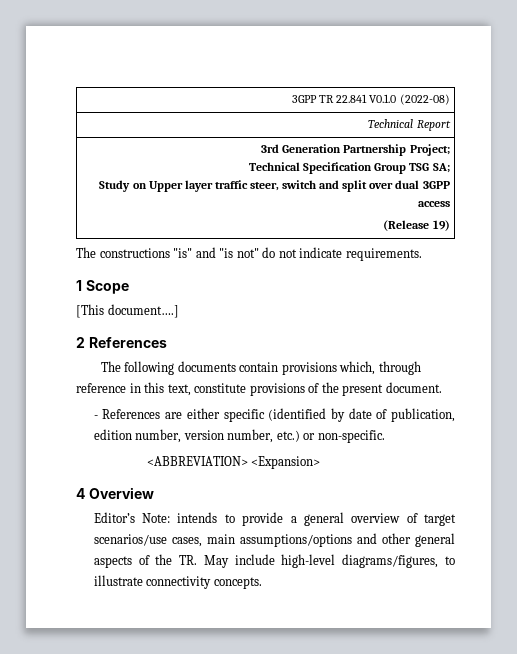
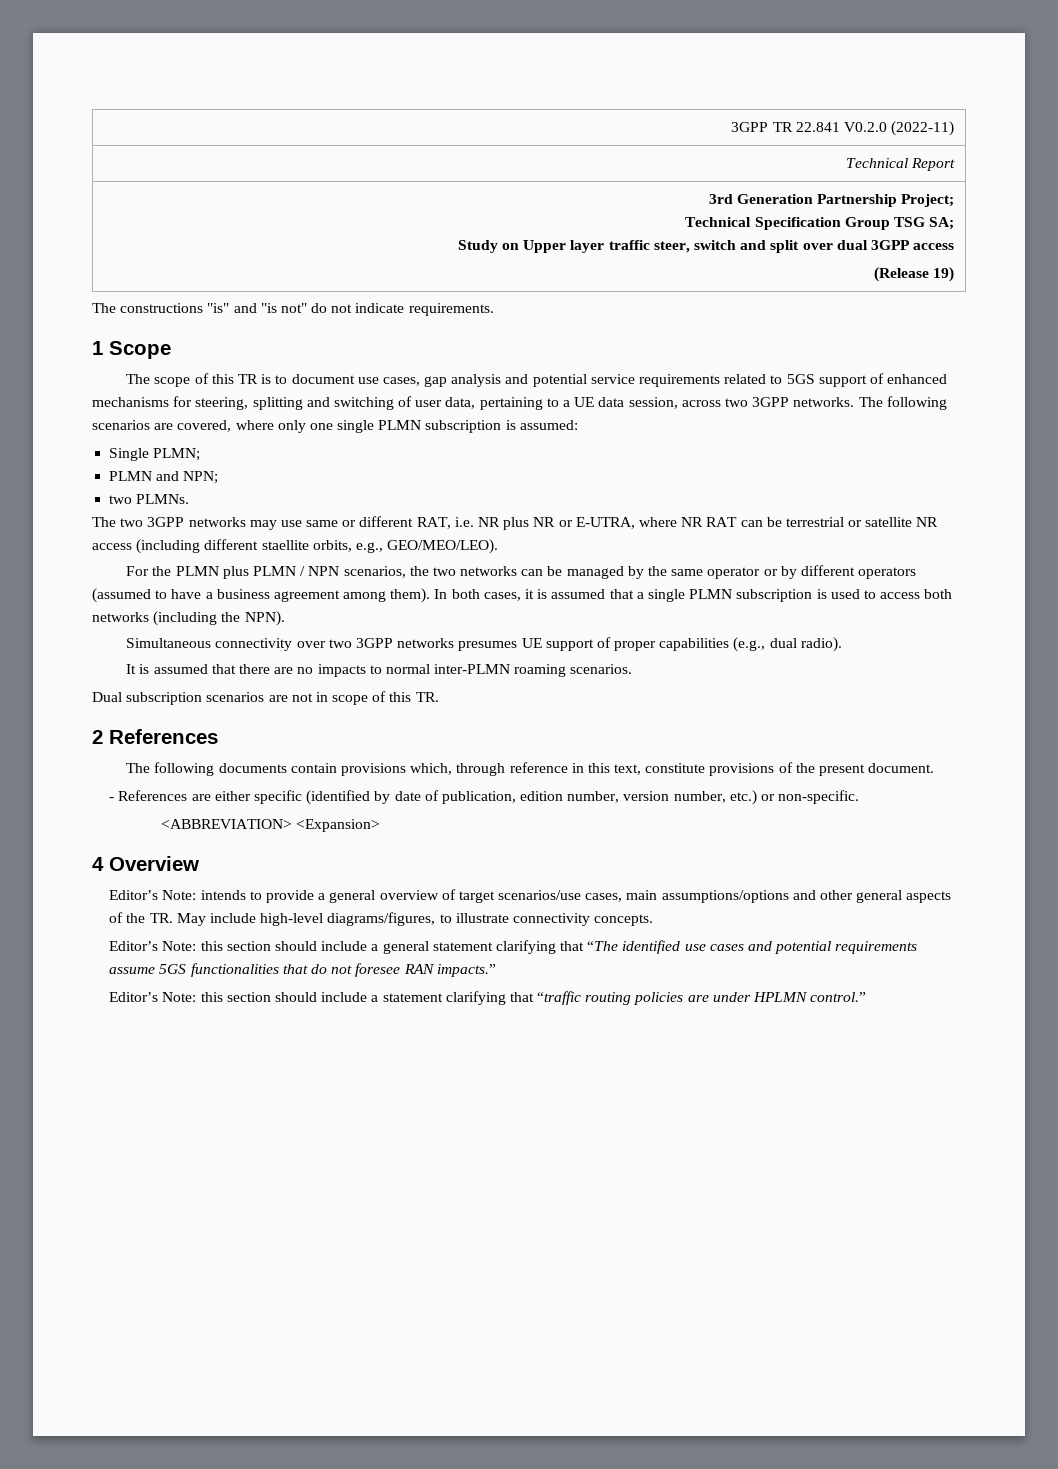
[369,94,450,105] V0.1.0 (2022-08) -> [843,121,955,136] V0.2.0 (2022-11)
[76,304,179,318] [This document….] -> [126,373,948,387] [92,396,947,410] [92,420,578,433] [109,448,201,461] [109,471,219,484] [109,494,190,504] [92,516,939,530] [92,539,499,554] [126,565,917,579] [92,588,953,603] [92,611,285,626] [126,637,842,652] [126,664,633,677] [92,691,439,705] The scope of this TR is to document use cases, gap analysis and potential service requirements related to 5GS support of enhanced mechanisms for steering, splitting and switching of user data, pertaining to a UE data session, across two 3GPP networks. The following scenarios are covered, where only one single PLMN subscription is assumed: // Single PLMN; // PLMN and NPN; // two PLMNs. // The two 3GPP networks may use same or different RAT, i.e. NR plus NR or E-UTRA, where NR RAT can be terrestrial or satellite NR access (including different staellite orbits, e.g., GEO/MEO/LEO). // For the PLMN plus PLMN / NPN scenarios, the two networks can be managed by the same operator or by different operators (assumed to have a business agreement among them). In both cases, it is assumed that a single PLMN subscription is used to access both networks (including the NPN). // Simultaneous connectivity over two 3GPP networks presumes UE support of proper capabilities (e.g., dual radio). // It is assumed that there are no impacts to normal inter-PLMN roaming scenarios. // Dual subscription scenarios are not in scope of this TR.
(262, 583) none -> [109,940,918,954] [109,963,496,977] [109,991,867,1005] // Editor’s Note: this section should include a general statement clarifying that “The identified use cases and potential requirements assume 5GS functionalities that do not foresee RAN impacts.” // Editor’s Note: this section should include a statement clarifying that “traffic routing policies are under HPLMN control.”

